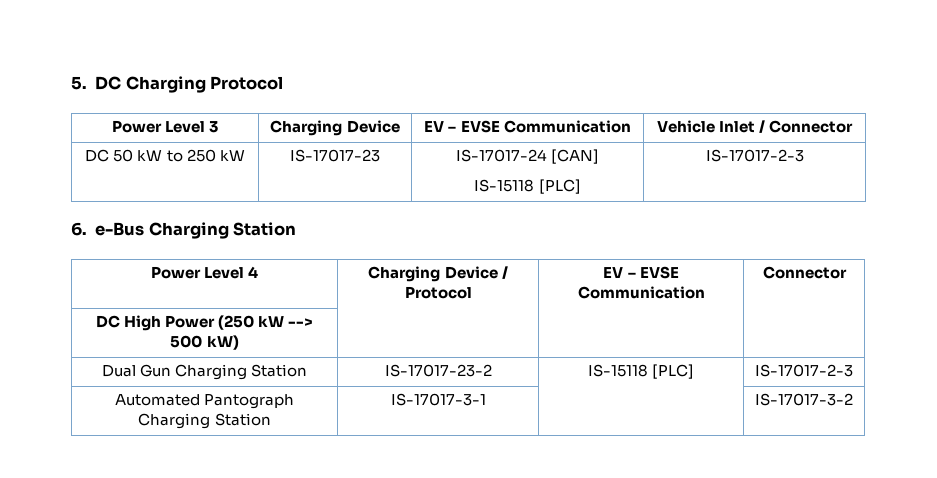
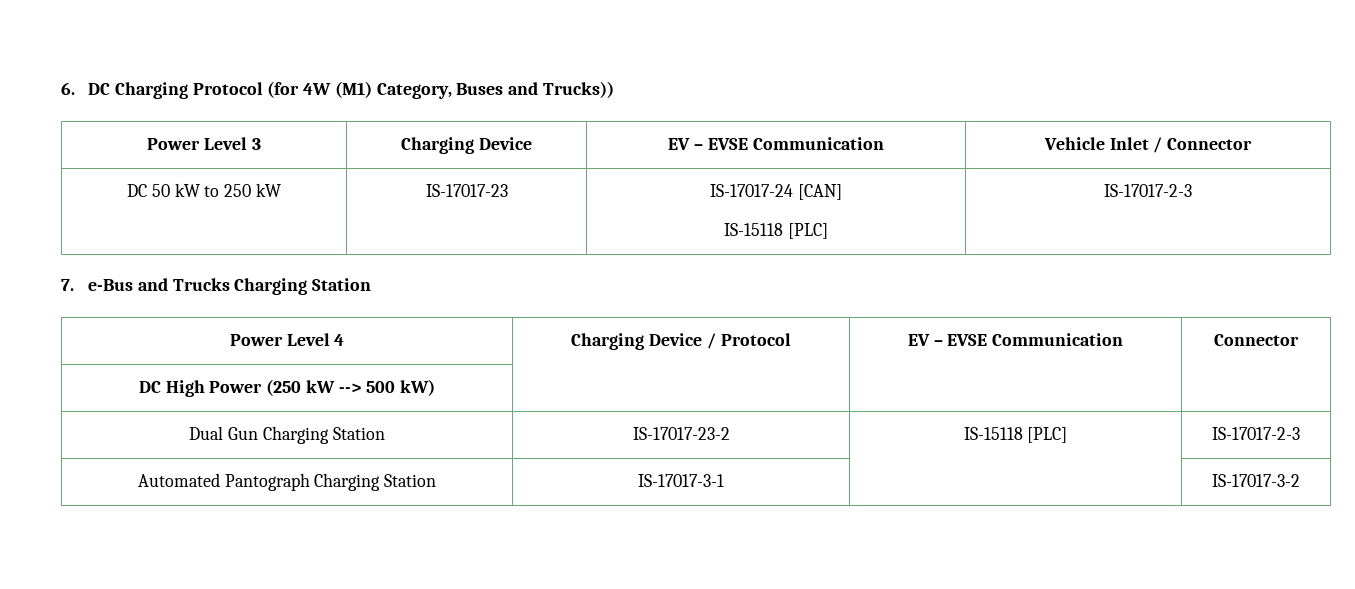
[71,76,87,90] 5. -> [61,82,75,95] 6.
(284, 83) none -> [267,81,614,99] (for 4W (M1) Category, Buses and Trucks))
[71,222,145,236] 6. e-Bus -> [61,278,230,291] 7. e-Bus and Trucks

